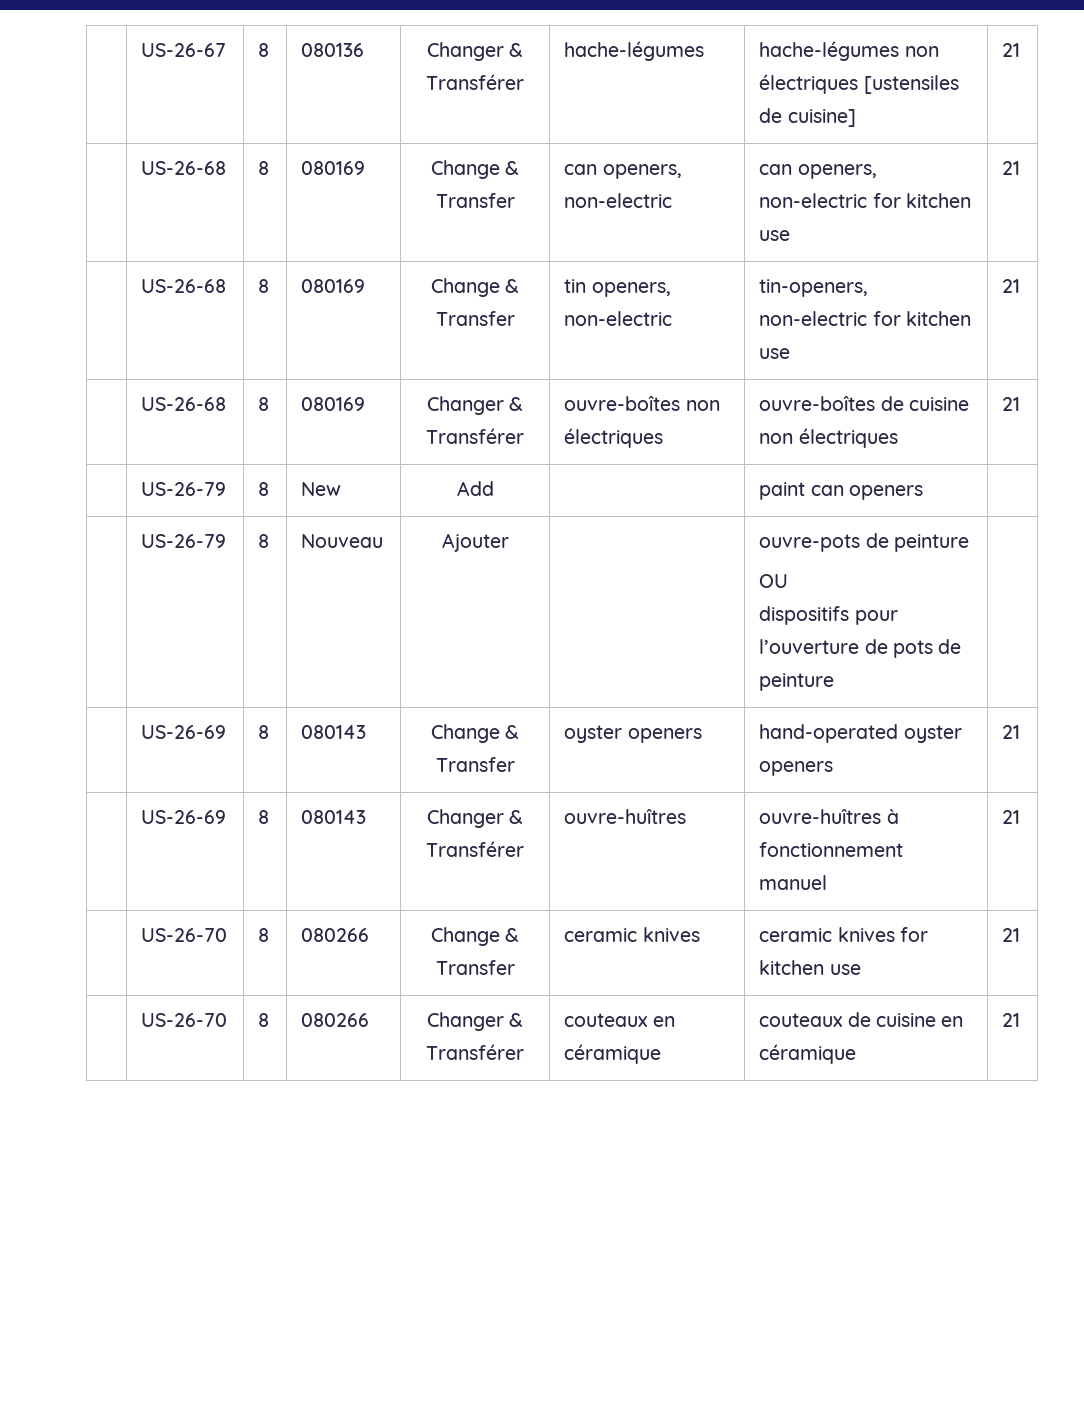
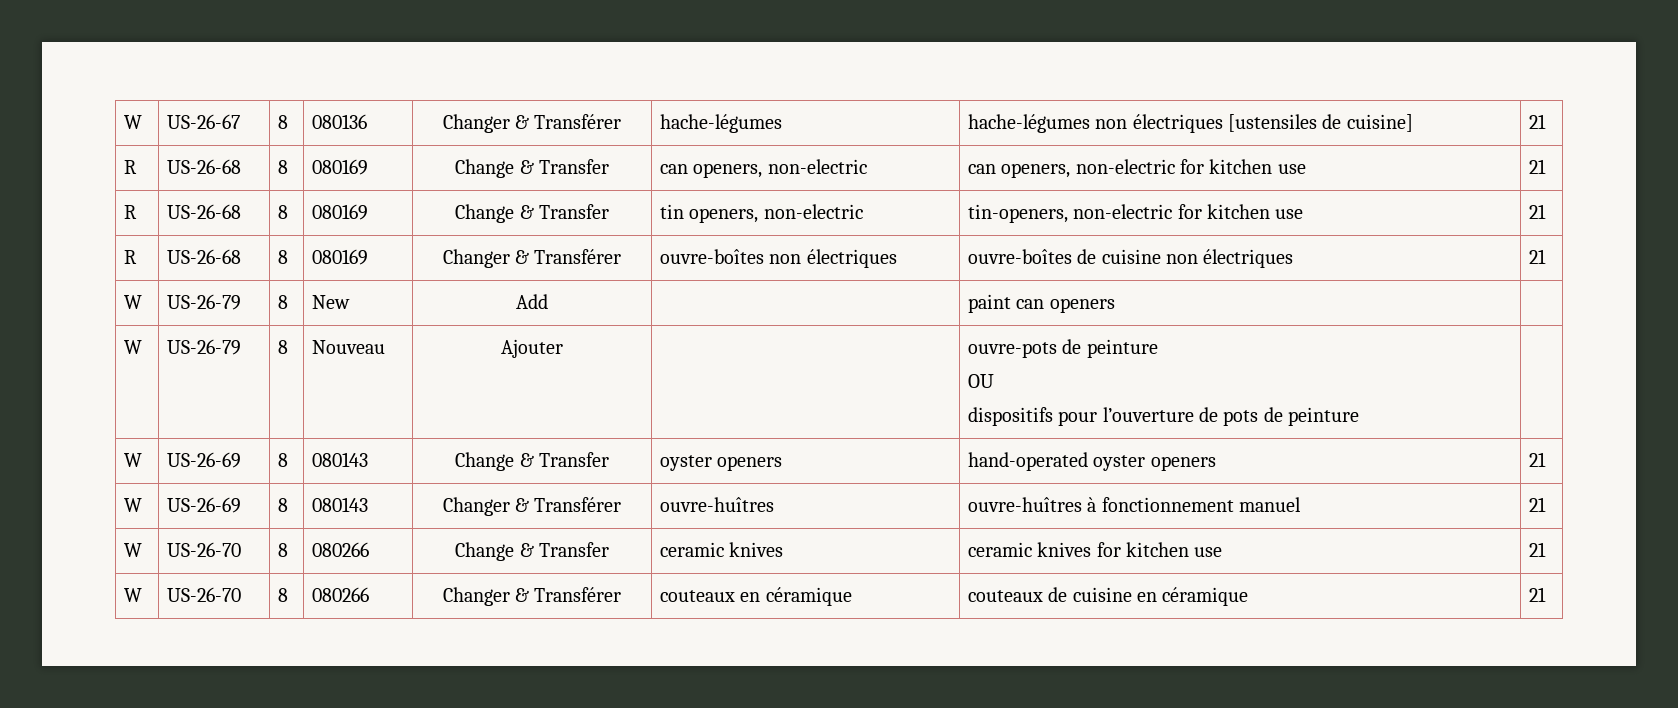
(141, 50) none -> [123,115,142,129] W
(1021, 50) none -> [123,160,137,174] R
(1021, 168) none -> [123,205,137,219] R
(1021, 286) none -> [123,250,137,264] R
(1021, 404) none -> [123,295,142,309] W
(923, 492) none -> [123,340,142,354] W
(835, 682) none -> [123,453,142,467] W
(1021, 732) none -> [123,498,142,512] W
(1021, 817) none -> [123,543,142,557] W
(1021, 935) none -> [123,588,142,602] W

